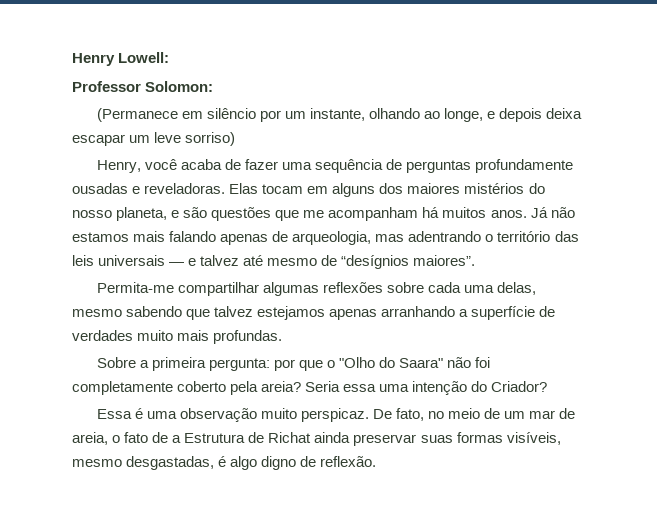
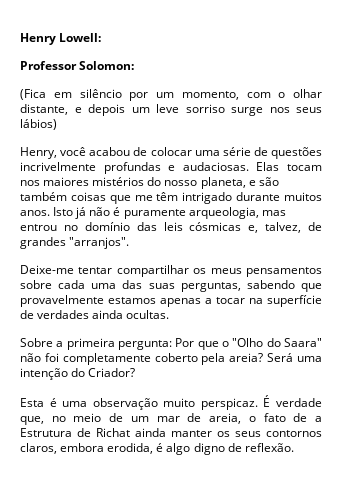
[96,108,178,122] (Permanece -> [20,89,46,100] (Fica
[309,108,583,122] [72,132,236,146] [96,159,574,173] [72,183,404,197] instante, olhando ao longe, e depois deixa escapar um leve sorriso) // Henry, você acaba de fazer uma sequência de perguntas profundamente ousadas e reveladoras. Elas tocam em alguns dos -> [181,89,322,100] [20,104,322,116] [20,119,57,130] [20,147,322,159] [20,162,322,174] [20,180,40,186] momento, com o olhar distante, e depois um leve sorriso surge nos seus lábios) // Henry, você acabou de colocar uma série de questões incrivelmente profundas e audaciosas. Elas tocam nos
[211,207,575,221] [72,231,579,245] [72,255,476,269] [96,282,536,296] [72,306,556,320] [72,330,283,344] questões que me acompanham há muitos anos. Já não estamos mais falando apenas de arqueologia, mas adentrando o território das leis universais — e talvez até mesmo de “desígnios maiores”. // Permita-me compartilhar algumas reflexões sobre cada uma delas, mesmo sabendo que talvez estejamos apenas arranhando a superfície de verdades muito mais profundas. -> [20,192,322,204] [20,207,286,219] [20,222,322,233] [20,237,130,249] [20,265,322,277] [20,280,322,292] [20,295,322,307] [20,310,170,319] também coisas que me têm intrigado durante muitos anos. Isto já não é puramente arqueologia, mas entrou no domínio das leis cósmicas e, talvez, de grandes "arranjos". // Deixe-me tentar compartilhar os meus pensamentos sobre cada uma das suas perguntas, sabendo que provavelmente estamos apenas a tocar na superfície de verdades ainda ocultas.
[273,359,295,371] por -> [175,338,195,347] Por
[305,381,377,392] Seria essa -> [267,353,294,362] Será
[96,409,132,419] Essa -> [20,398,44,407] Esta
[372,408,424,421] De fato, -> [263,395,322,407] [20,416,44,425] É verdade que,
[353,432,561,446] [72,456,215,470] preservar suas formas visíveis, mesmo desgastadas, -> [171,430,322,437] [20,443,154,454] manter os seus contornos claros, embora erodida,

